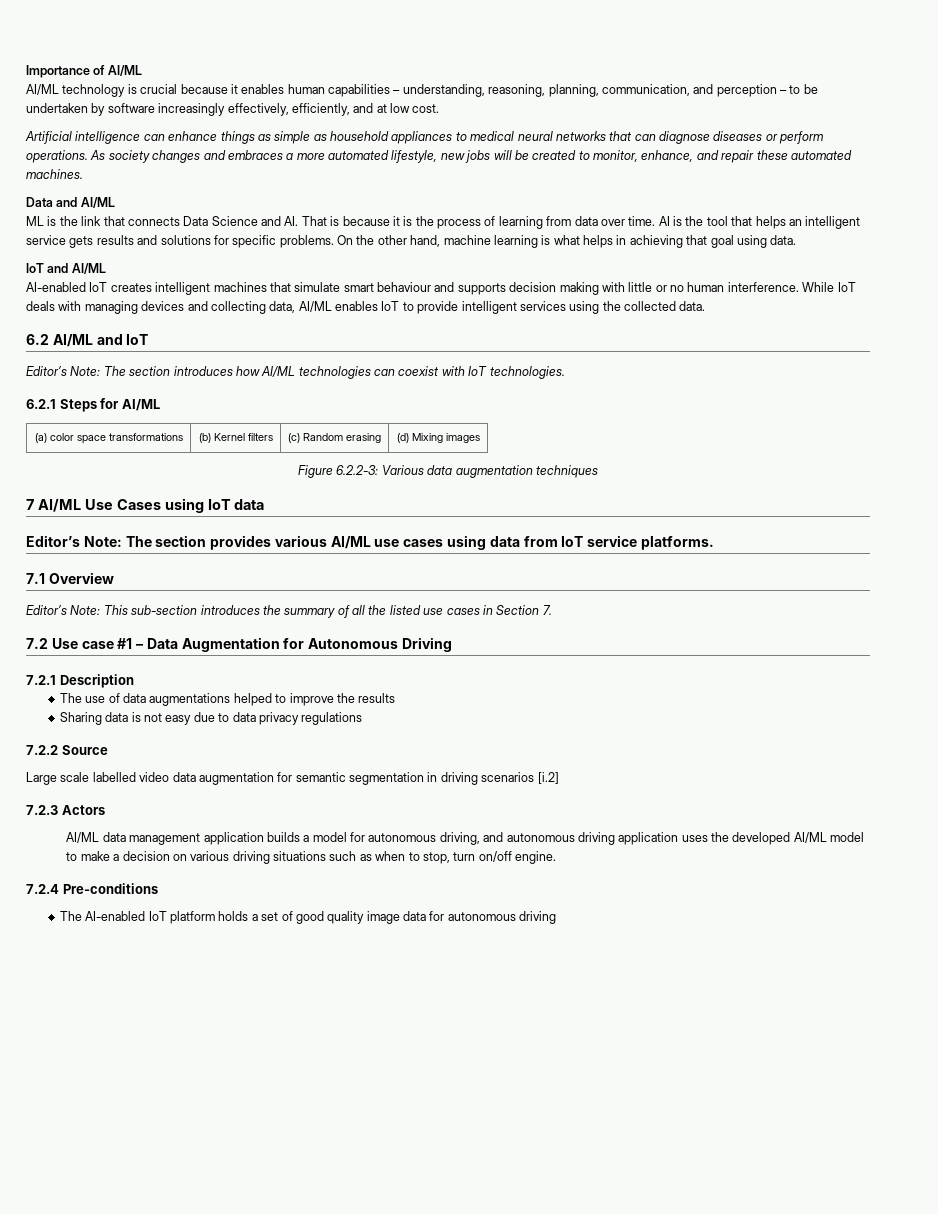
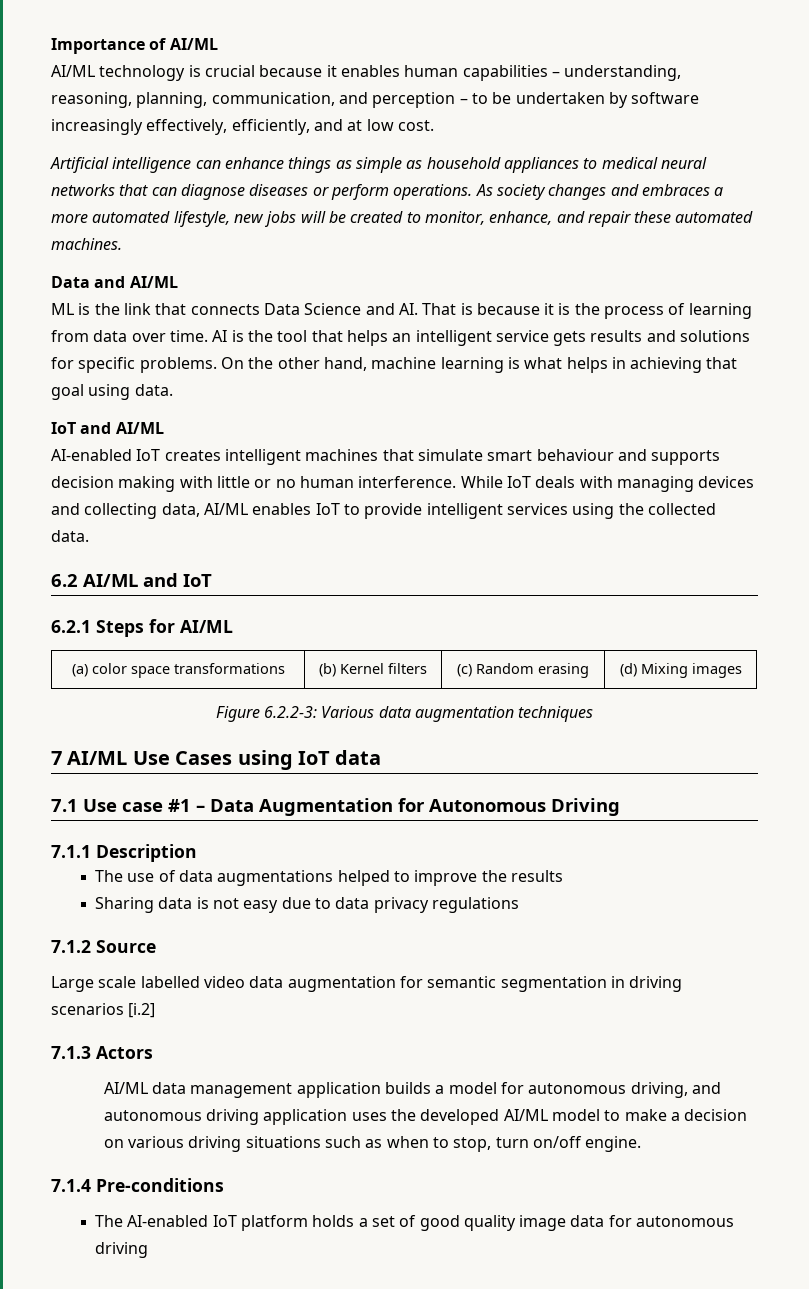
[26,366,565,379] // Editor’s Note: The section introduces how AI/ML technologies can coexist with IoT technologies. -> (212, 580) none
[26,535,714,550] [26,572,114,584] [26,605,552,618] [26,638,48,649] Editor’s Note: The section provides various AI/ML use cases using data from IoT service platforms. // 7.1 Overview // Editor’s Note: This sub-section introduces the summary of all the listed use cases in Section 7. // 7.2 -> [51,799,78,812] 7.1
[26,675,56,685] 7.2.1 -> [51,845,91,858] 7.1.1
[26,745,58,755] 7.2.2 -> [51,940,91,953] 7.1.2
[26,805,58,815] 7.2.3 -> [51,1046,91,1059] 7.1.3
[26,884,59,894] 7.2.4 -> [51,1179,91,1192] 7.1.4

